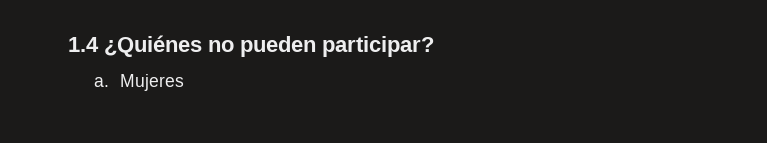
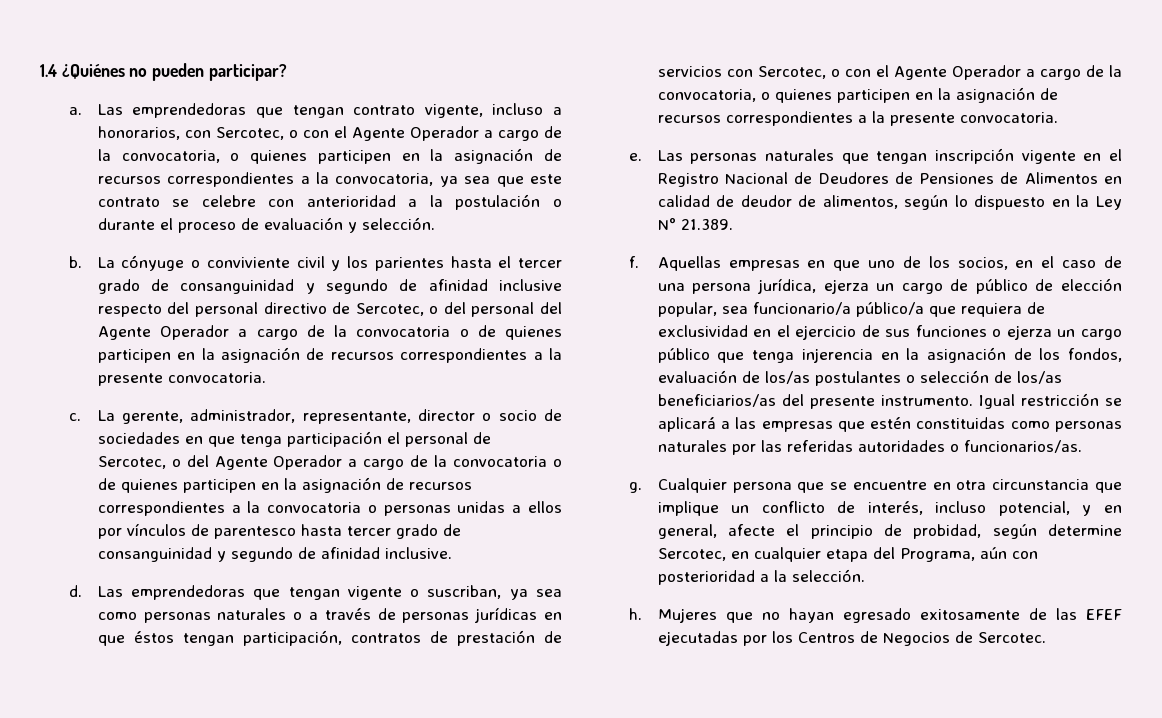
[119,74,184,91] Mujeres -> [97,103,562,118] [97,126,562,141] [97,148,562,164] [97,172,563,187] [97,194,562,210] [97,217,435,233] [68,255,562,271] [97,279,562,294] [97,302,562,317] [97,325,563,340] [97,347,562,363] [97,372,266,386] [68,409,562,424] [97,431,491,447] [97,455,562,470] [97,477,472,493] [97,501,562,516] [97,523,461,539] [97,547,452,562] [68,585,562,600] [97,607,562,623] [97,630,563,646] [657,65,1123,80] [657,87,1058,103] [657,111,1058,126] [628,148,1122,164] [657,172,1122,187] [657,195,1122,210] [657,218,733,230] [628,256,1122,271] [657,278,1122,294] [657,302,1045,317] [657,325,1122,340] [657,347,1122,363] [657,370,1062,386] [657,393,1122,409] [657,417,1122,432] [657,440,1082,455] [628,478,1122,493] [657,501,1122,516] [657,524,1122,539] [657,547,1038,562] [657,569,865,585] [628,608,1122,623] [657,631,1046,646] Las emprendedoras que tengan contrato vigente, incluso a honorarios, con Sercotec, o con el Agente Operador a cargo de la convocatoria, o quienes participen en la asignación de recursos correspondientes a la convocatoria, ya sea que este contrato se celebre con anterioridad a la postulación o durante el proceso de evaluación y selección. // b. La cónyuge o conviviente civil y los parientes hasta el tercer grado de consanguinidad y segundo de afinidad inclusive respecto del personal directivo de Sercotec, o del personal del Agente Operador a cargo de la convocatoria o de quienes participen en la asignación de recursos correspondientes a la presente convocatoria. // c. La gerente, administrador, representante, director o socio de sociedades en que tenga participación el personal de Sercotec, o del Agente Operador a cargo de la convocatoria o de quienes participen en la asignación de recursos correspondientes a la convocatoria o personas unidas a ellos por vínculos de parentesco hasta tercer grado de consanguinidad y segundo de afinidad inclusive. // d. Las emprendedoras que tengan vigente o suscriban, ya sea como personas naturales o a través de personas jurídicas en que éstos tengan participación, contratos de prestación de servicios con Sercotec, o con el Agente Operador a cargo de la convocatoria, o quienes participen en la asignación de recursos correspondientes a la presente convocatoria. // e. Las personas naturales que tengan inscripción vigente en el Registro Nacional de Deudores de Pensiones de Alimentos en calidad de deudor de alimentos, según lo dispuesto en la Ley N° 21.389. // f. Aquellas empresas en que uno de los socios, en el caso de una persona jurídica, ejerza un cargo de público de elección popular, sea funcionario/a público/a que requiera de exclusividad en el ejercicio de sus funciones o ejerza un cargo público que tenga injerencia en la asignación de los fondos, evaluación de los/as postulantes o selección de los/as beneficiarios/as del presente instrumento. Igual restricción se aplicará a las empresas que estén constituidas como personas naturales por las referidas autoridades o funcionarios/as. // g. Cualquier persona que se encuentre en otra circunstancia que implique un conflicto de interés, incluso potencial, y en general, afecte el principio de probidad, según determine Sercotec, en cualquier etapa del Programa, aún con posterioridad a la selección. // h. Mujeres que no hayan egresado exitosamente de las EFEF ejecutadas por los Centros de Negocios de Sercotec.

